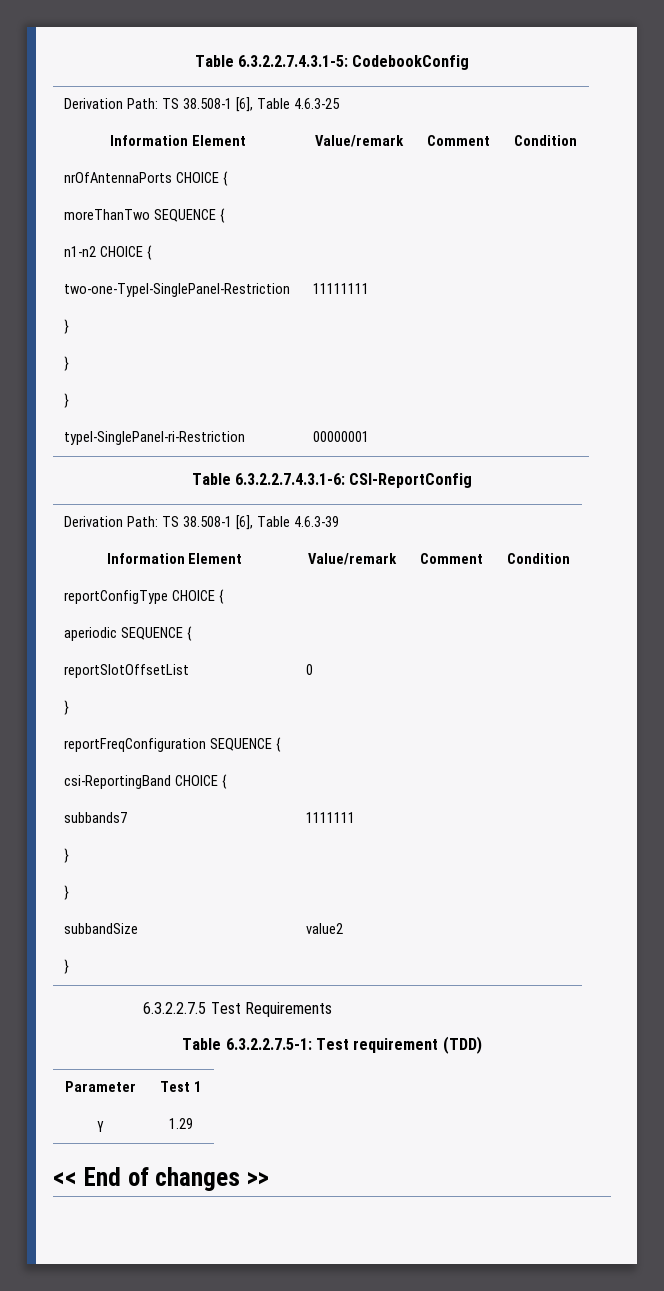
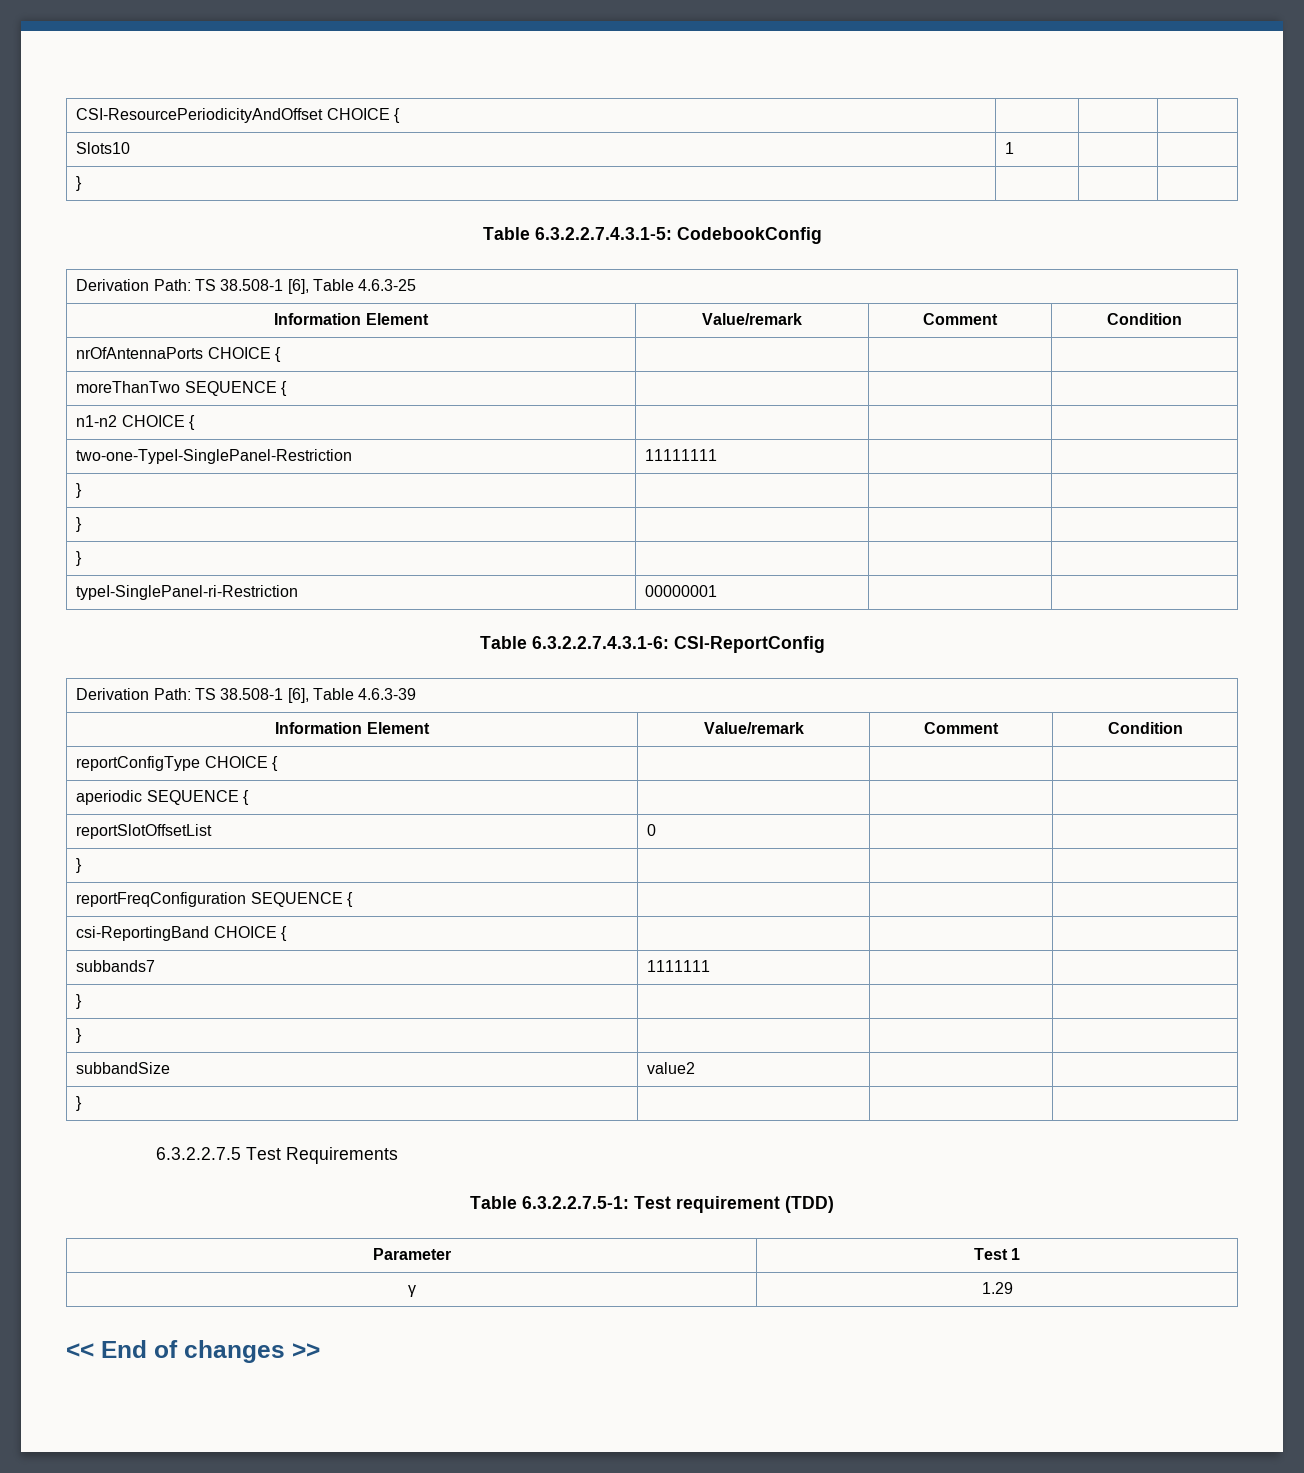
(194, 61) none -> [76,108,401,123] [76,142,131,154] [1005,142,1015,154] [76,176,83,191] CSI-ResourcePeriodicityAndOffset CHOICE { | | | // Slots10 | 1 | | // } | | | //

